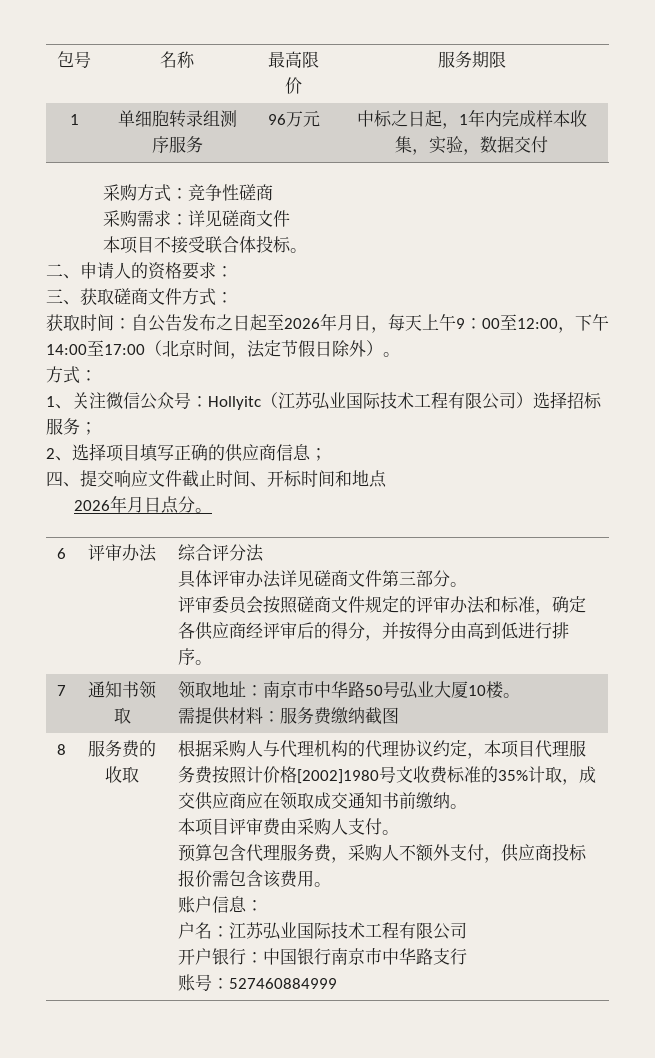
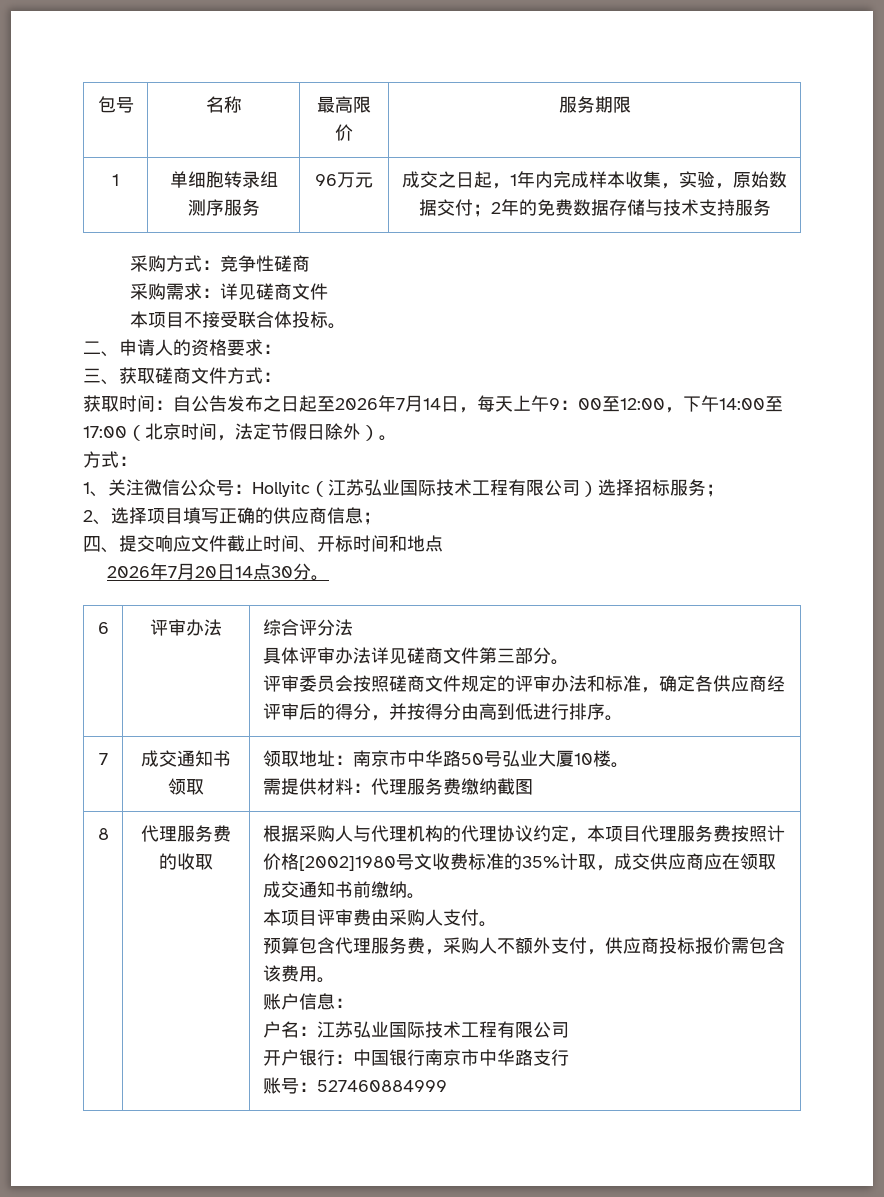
[356,110,392,127] 中标 -> [402,171,438,188] 成交
(480, 152) none -> [733,171,769,188] 原始
(548, 144) none -> [472,199,771,217] ；2年的免费数据存储与技术支持服务
[337,314,354,331] 月 -> [396,395,441,412] 7月14
[127,496,180,514] 月日点 -> [167,563,293,580] 7月20日14点30
(66, 690) none -> [141,750,177,767] 成交
(280, 716) none -> [370,778,407,795] 代理
(66, 749) none -> [141,825,177,842] 代理

